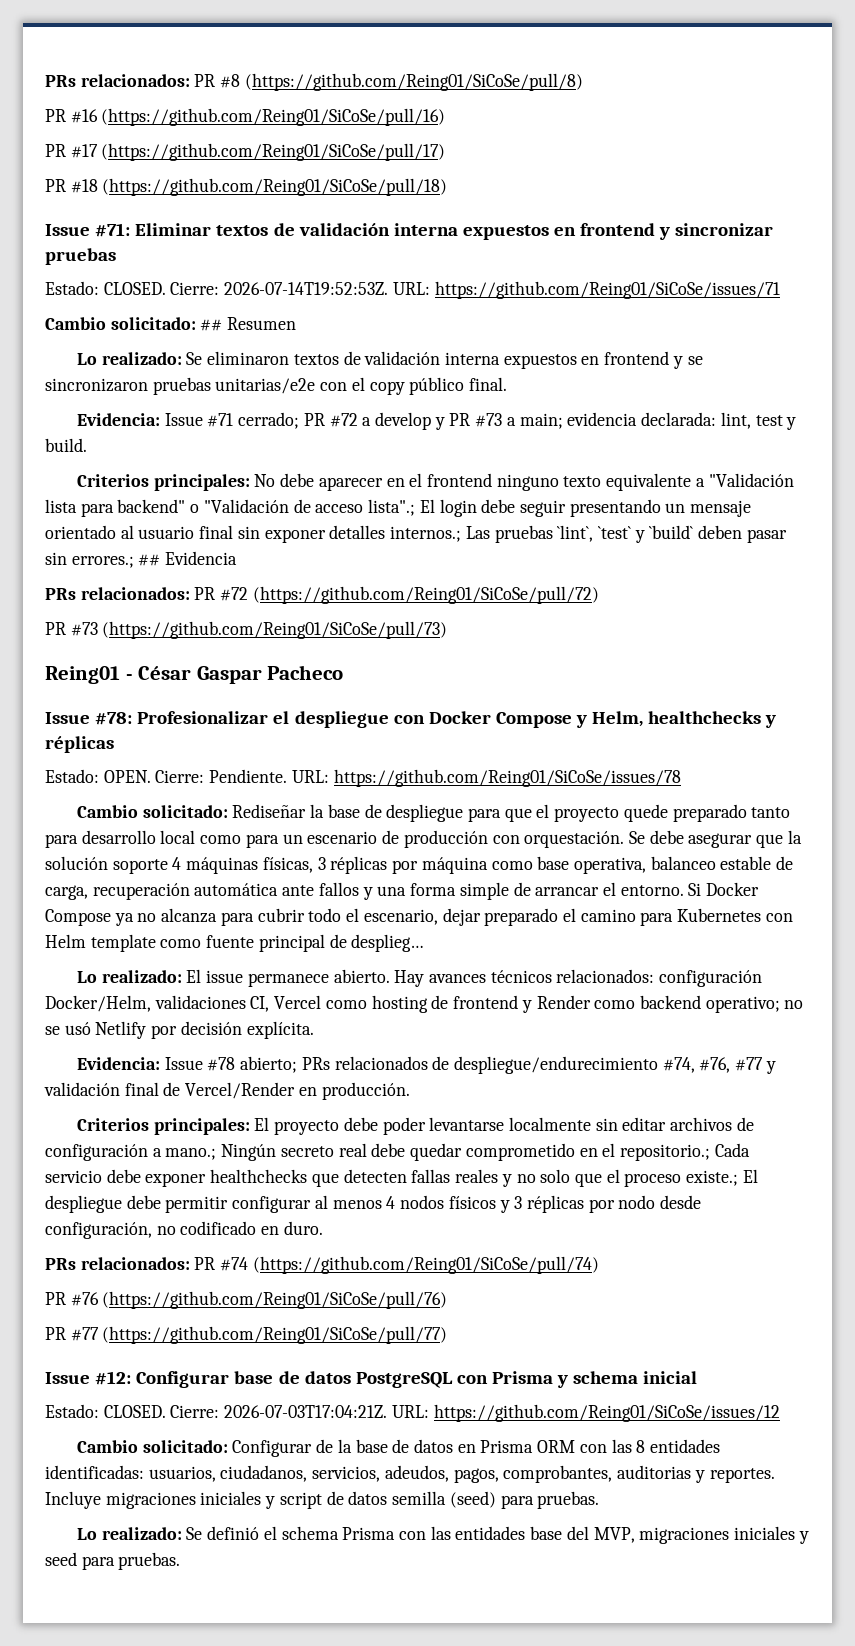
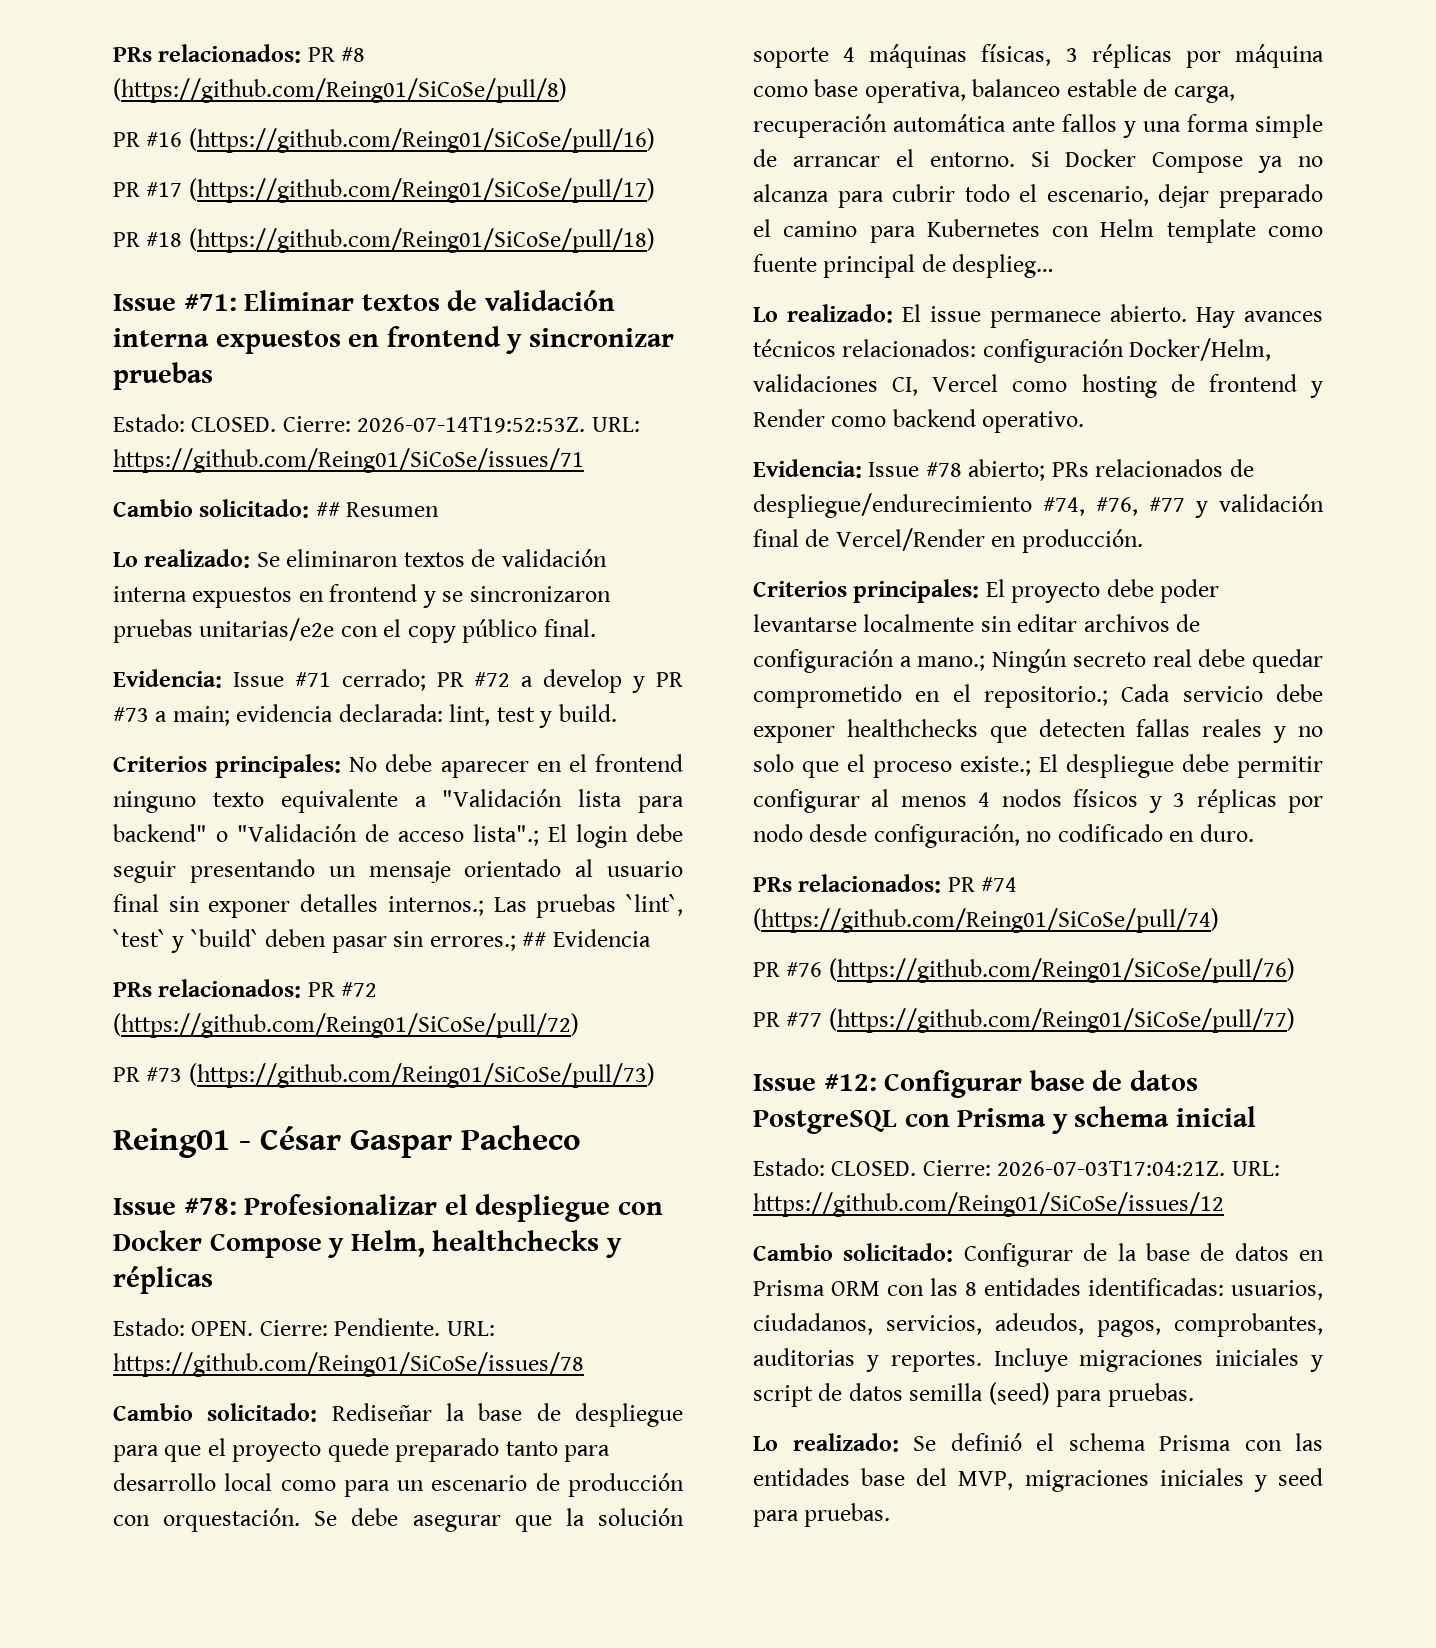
[705,996,804,1013] [45,1021,314,1039] operativo; no se usó Netlify por decisión explícita. -> [982,411,1085,433] operativo.

